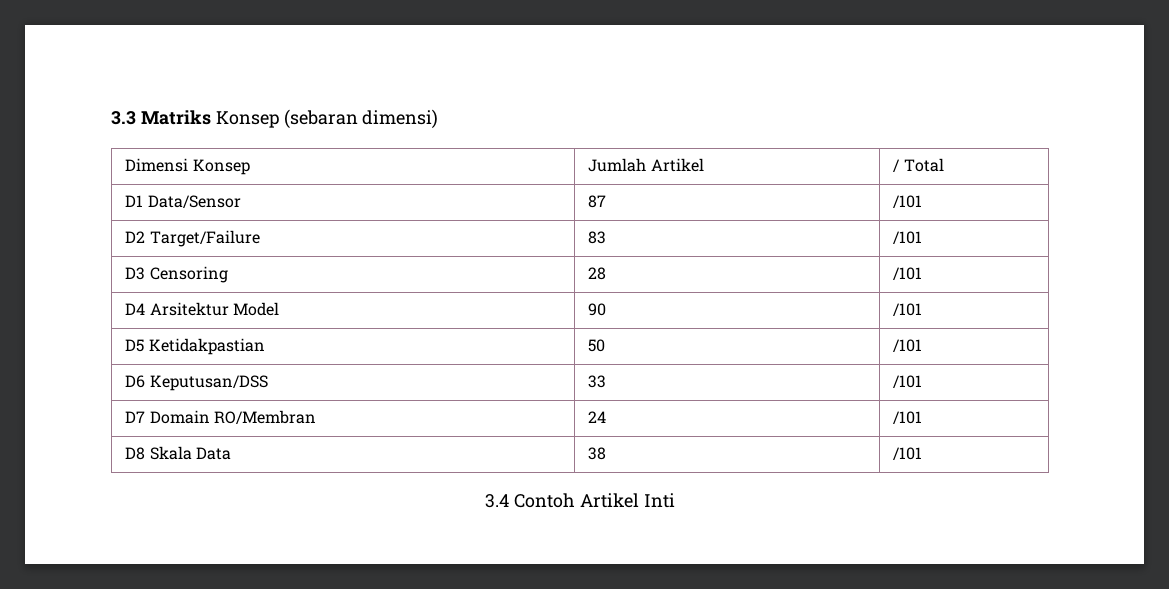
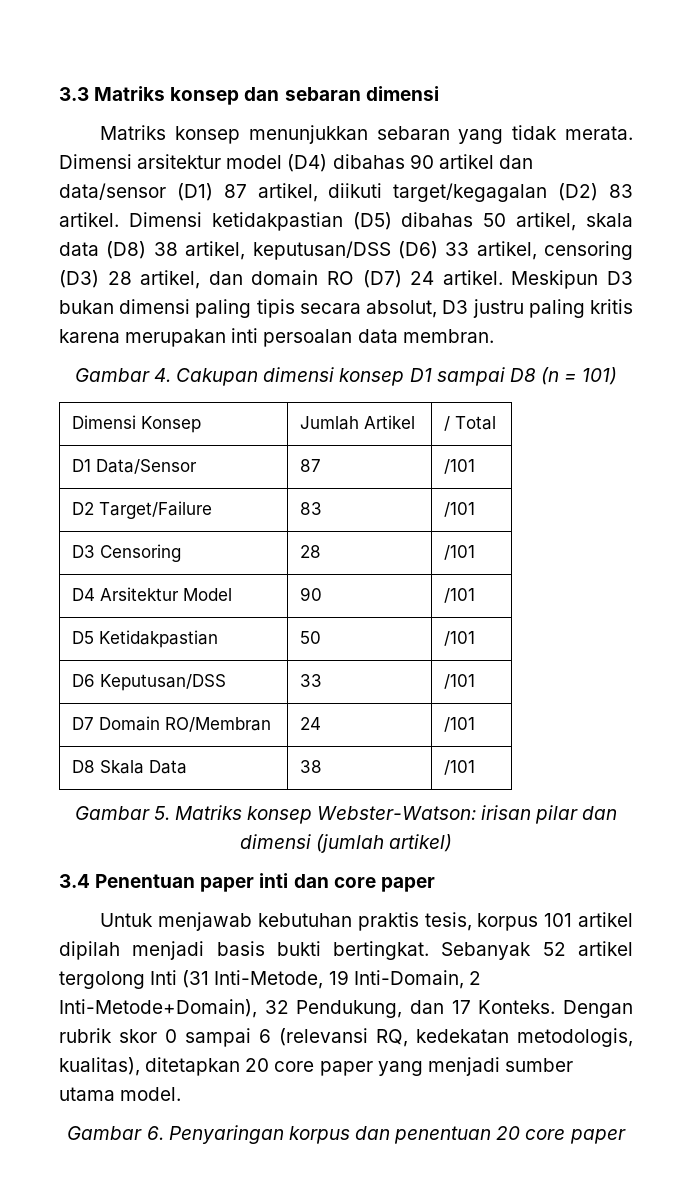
[215,109,439,129] Konsep (sebaran dimensi) -> [170,86,439,105] [100,125,633,144] [59,154,533,172] [59,183,634,202] [59,212,634,231] [59,241,633,260] [59,270,634,289] [59,299,633,318] [59,328,494,347] [74,367,618,386] konsep dan sebaran dimensi // Matriks konsep menunjukkan sebaran yang tidak merata. Dimensi arsitektur model (D4) dibahas 90 artikel dan data/sensor (D1) 87 artikel, diikuti target/kegagalan (D2) 83 artikel. Dimensi ketidakpastian (D5) dibahas 50 artikel, skala data (D8) 38 artikel, keputusan/DSS (D6) 33 artikel, censoring (D3) 28 artikel, dan domain RO (D7) 24 artikel. Meskipun D3 bukan dimensi paling tipis secara absolut, D3 justru paling kritis karena merupakan inti persoalan data membran. // Gambar 4. Cakupan dimensi konsep D1 sampai D8 (n = 101)
[485,493,675,508] 3.4 Contoh Artikel Inti -> [74,805,618,824] [239,834,453,853] [59,873,435,892] [100,912,634,931] [59,941,633,960] [59,970,481,989] [59,999,634,1018] [59,1028,633,1047] [59,1057,573,1076] [59,1087,182,1101] [67,1125,626,1144] Gambar 5. Matriks konsep Webster-Watson: irisan pilar dan dimensi (jumlah artikel) // 3.4 Penentuan paper inti dan core paper // Untuk menjawab kebutuhan praktis tesis, korpus 101 artikel dipilah menjadi basis bukti bertingkat. Sebanyak 52 artikel tergolong Inti (31 Inti-Metode, 19 Inti-Domain, 2 Inti-Metode+Domain), 32 Pendukung, dan 17 Konteks. Dengan rubrik skor 0 sampai 6 (relevansi RQ, kedekatan metodologis, kualitas), ditetapkan 20 core paper yang menjadi sumber utama model. // Gambar 6. Penyaringan korpus dan penentuan 20 core paper

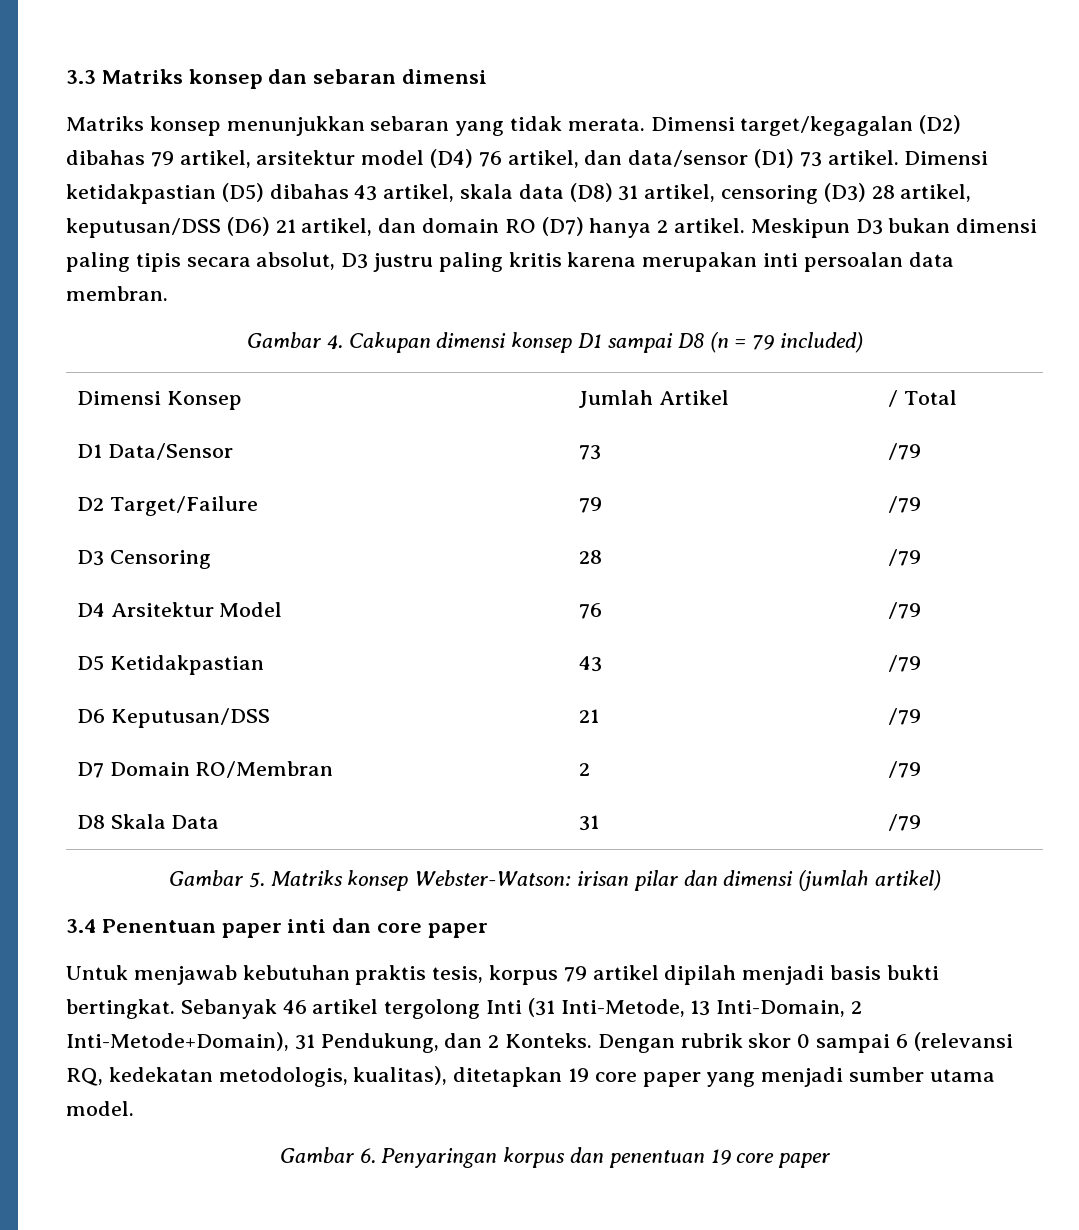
[137,154,533,172] [59,183,634,202] arsitektur model (D4) dibahas 90 artikel dan data/sensor (D1) 87 artikel, diikuti target/kegagalan (D2) 83 -> [740,115,962,136] [66,149,822,168] target/kegagalan (D2) dibahas 79 artikel, arsitektur model (D4) 76 artikel, dan data/sensor (D1) 73
[483,213,507,227] 50 -> [354,185,378,201] 43
[153,241,470,260] 38 artikel, keputusan/DSS (D6) 33 -> [618,185,639,201] 31
(201, 279) none -> [66,217,373,238] keputusan/DSS (D6) 21 artikel,
[410,271,435,285] 24 -> [589,218,669,238] hanya 2
[582,367,618,385] 101) -> [752,332,863,353] 79 included)
[300,459,322,472] [444,459,476,474] 87 | /101 -> [578,445,601,460] [887,443,921,460] 73 | /79
[300,502,323,515] [444,502,476,517] 83 | /101 -> [578,497,602,513] [887,496,921,513] 79 | /79
[444,545,476,560] /101 -> [887,549,921,566] /79
[300,587,323,601] [444,588,476,603] 90 | /101 -> [578,603,602,619] [887,602,921,619] 76 | /79
[300,631,322,644] [444,631,476,646] 50 | /101 -> [578,656,602,672] [887,655,921,672] 43 | /79
[300,674,323,687] [444,674,476,689] 33 | /101 -> [578,709,599,723] [887,708,921,725] 21 | /79
[300,717,322,730] [444,717,476,732] 24 | /101 -> [578,763,590,776] [887,761,921,778] 2 | /79
[300,760,323,773] [444,760,476,775] 38 | /101 -> [578,815,599,831] [887,814,921,831] 31 | /79
[544,913,573,927] 101 -> [563,966,587,982] 79
[542,942,566,956] 52 -> [282,1000,307,1014] 46
[328,970,349,985] 19 -> [690,1000,711,1016] 13
[264,1000,289,1014] 32 -> [294,1034,315,1050] 31
[451,1000,471,1014] 17 -> [488,1035,500,1048] 2
[245,1058,270,1072] 20 -> [568,1068,590,1082] 19
[496,1126,521,1140] 20 -> [710,1149,731,1165] 19

